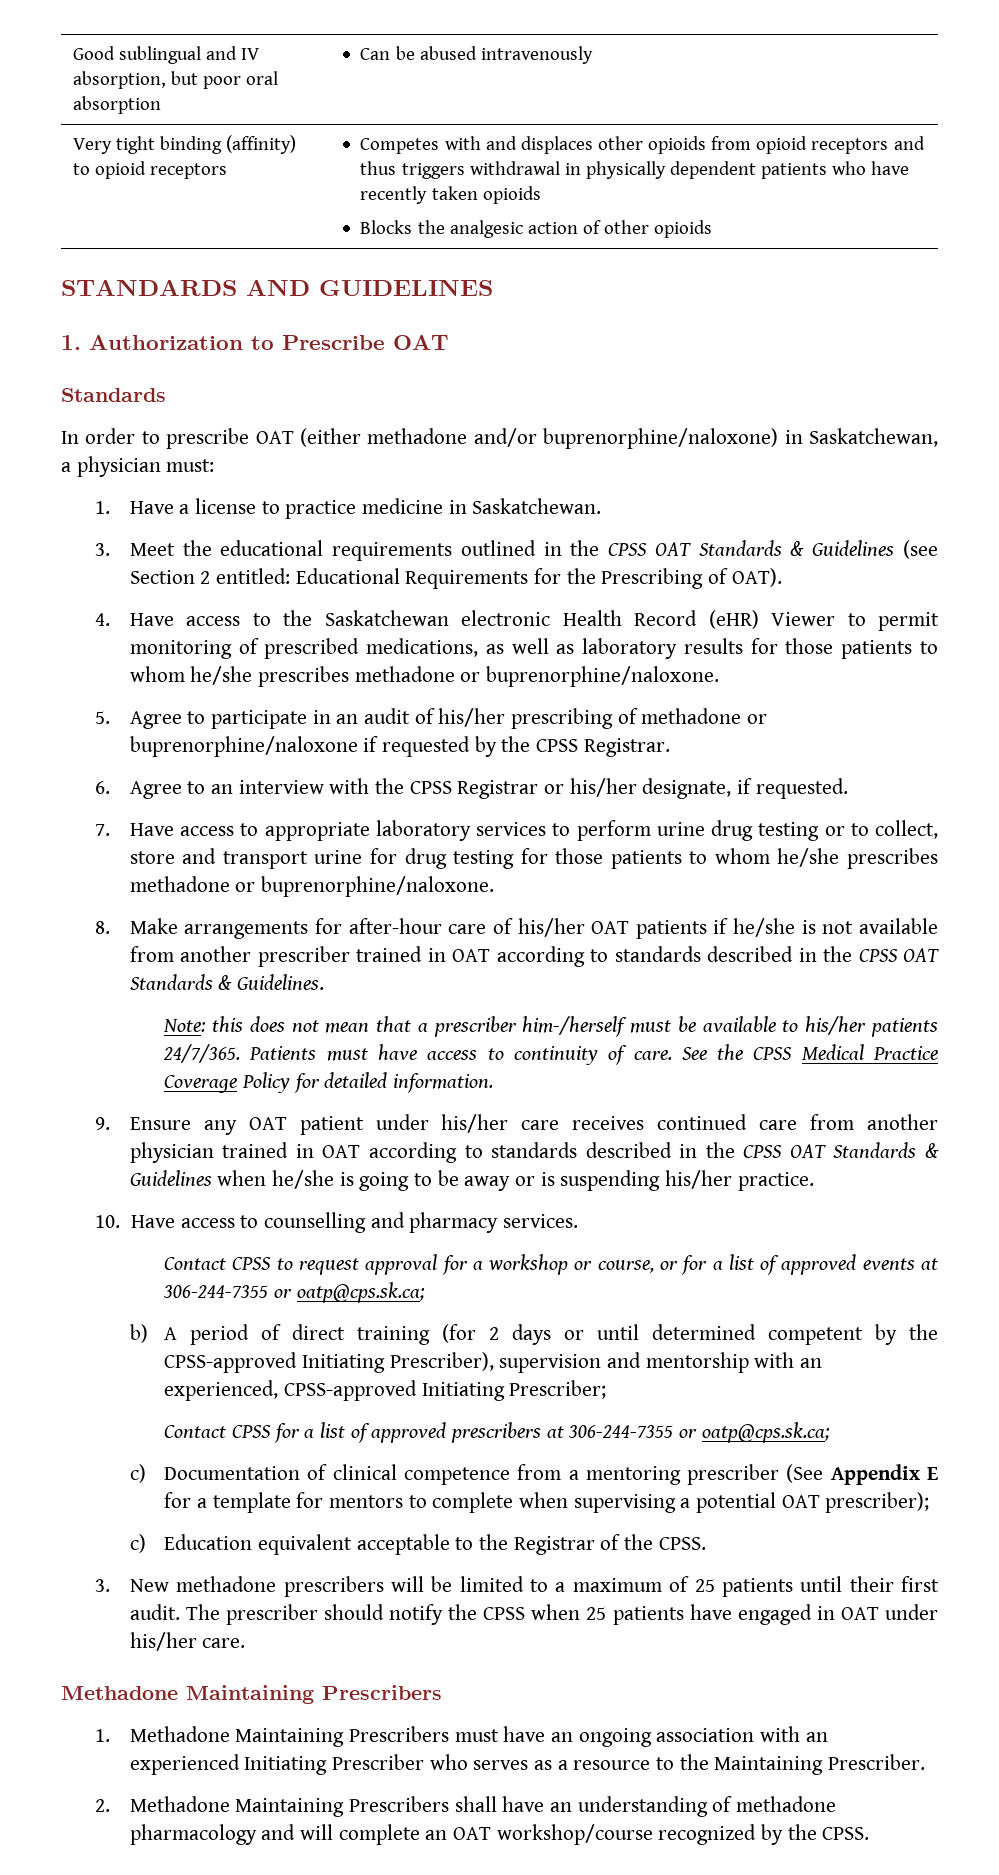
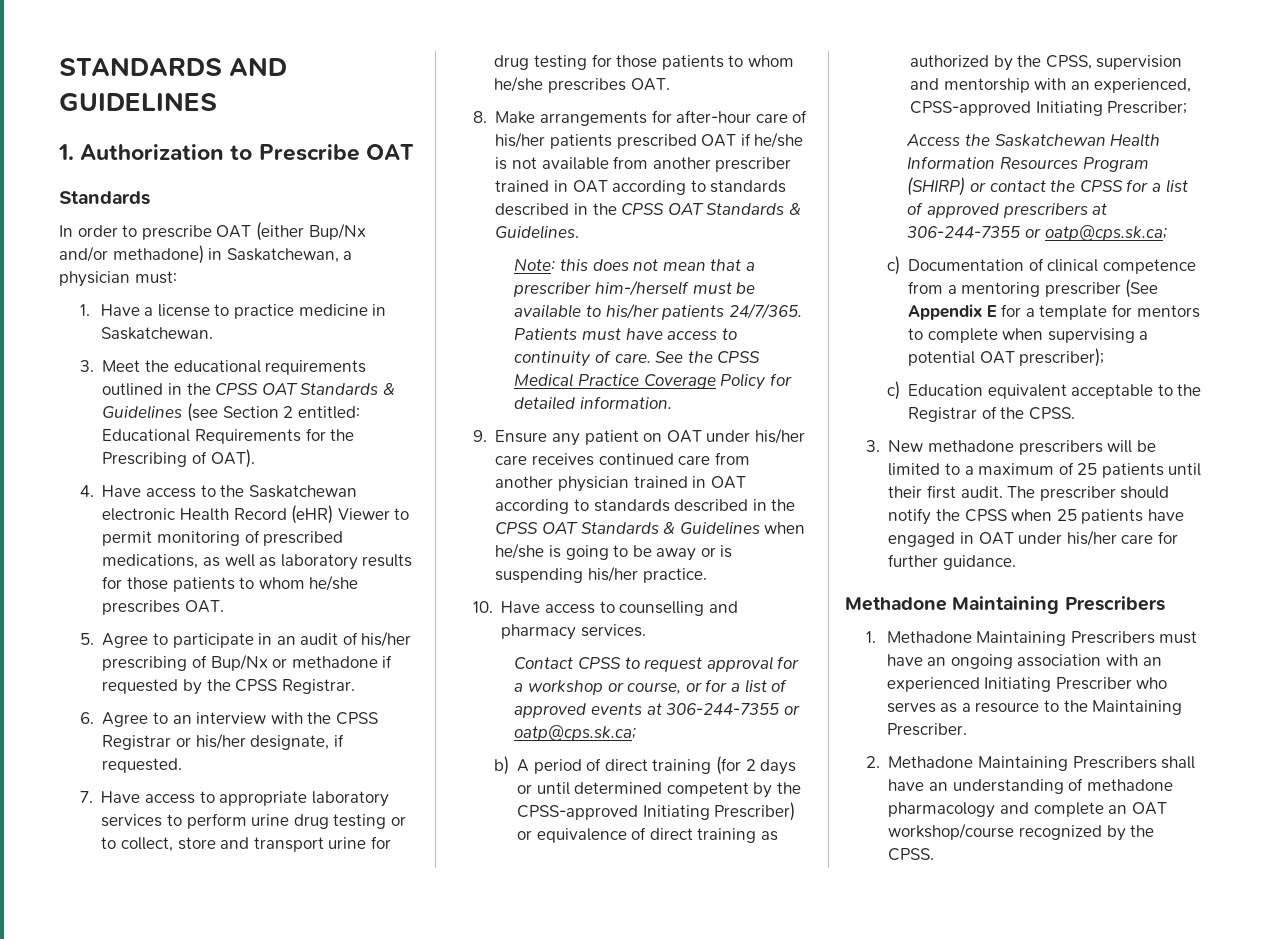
[72,46,260,64] [72,71,278,89] [72,96,161,114] [360,46,593,64] [72,135,296,154] [72,161,227,179] [360,136,925,154] [360,161,910,179] [360,186,541,204] [360,220,713,238] Good sublingual and IV absorption, but poor oral absorption | Can be abused intravenously // Very tight binding (affinity) to opioid receptors | Competes with and displaces other opioids from opioid receptors and thus triggers withdrawal in physically dependent patients who have recently taken opioids // Blocks the analgesic action of other opioids // -> (59, 66) none
[367,428,779,449] methadone and/or buprenorphine/naloxone) -> [308,223,366,240] [59,245,204,264] Bup/Nx and/or methadone)
[354,666,720,687] methadone or buprenorphine/naloxone. -> [184,600,224,613] OAT.
[641,708,768,724] [129,736,358,757] methadone or buprenorphine/naloxone -> [210,654,378,671] Bup/Nx or methadone
[129,876,495,897] methadone or buprenorphine/naloxone. -> [630,78,670,91] OAT.
[591,920,707,939] OAT patients -> [549,134,737,149] patients prescribed OAT
[248,1116,364,1135] OAT patient -> [584,430,702,445] patient on OAT
[389,1352,494,1371] Prescriber), -> [714,802,796,821] [517,827,779,843] [910,55,1092,71] Prescriber) or equivalence of direct training as authorized by the CPSS,
[164,1425,227,1438] Contact -> [906,133,1161,147] [907,156,1149,172] [907,177,1076,196] Access the Saskatchewan Health Information Resources Program (SHIRP) or contact the
[202,1638,246,1648] care. -> [1121,531,1178,544] [888,554,1016,570] care for further guidance.
[300,1824,334,1840] will -> (1029, 808) none

